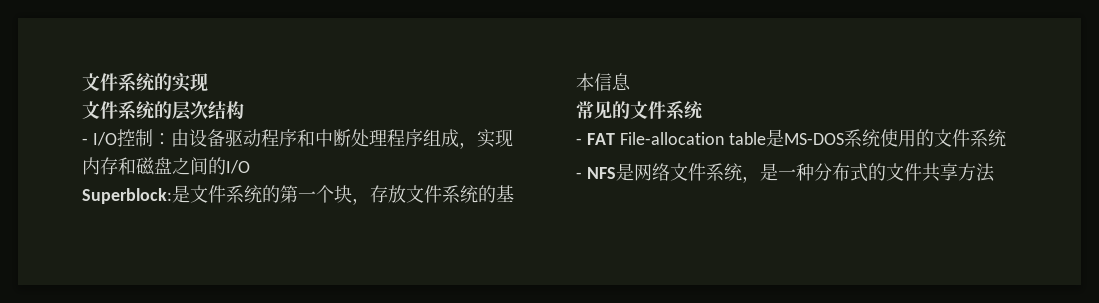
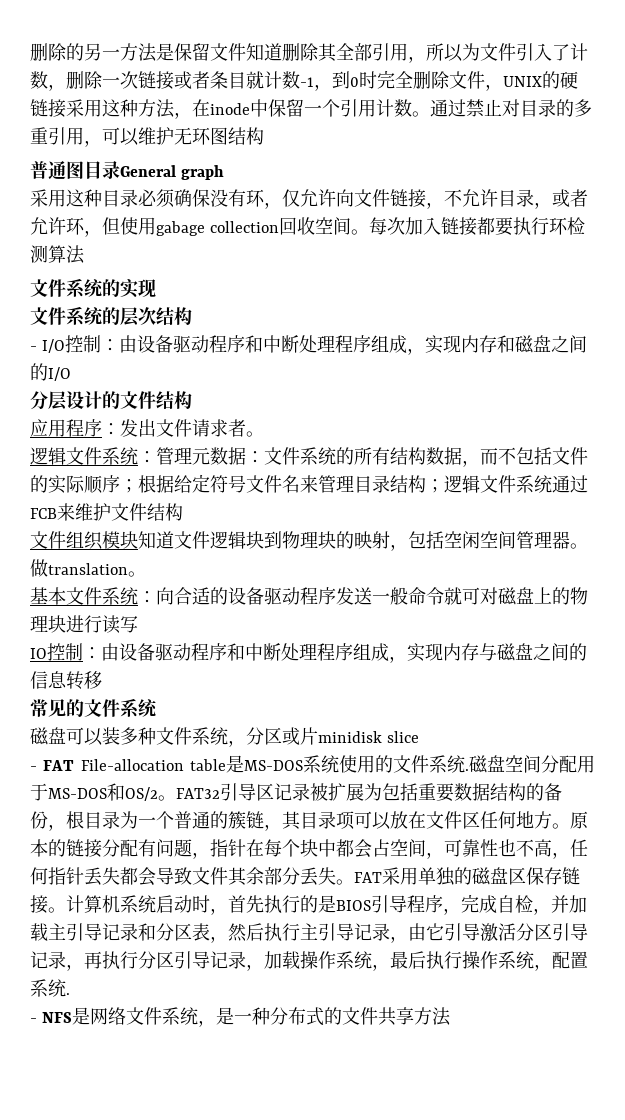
(82, 82) none -> [30,43,588,63] [30,70,578,91] [30,99,592,119] [30,127,264,147] [30,161,224,180] [30,189,588,209] [30,217,585,237] [30,245,85,264] 删除的另一方法是保留文件知道删除其全部引用，所以为文件引入了计数，删除一次链接或者条目就计数-1，到0时完全删除文件，UNIX的硬链接采用这种方法，在inode中保留一个引用计数。通过禁止对目录的多重引用，可以维护无环图结构 // 普通图目录General graph // 采用这种目录必须确保没有环，仅允许向文件链接，不允许目录，或者允许环，但使用gabage collection回收空间。每次加入链接都要执行环检测算法 //
[82,185,514,205] [576,73,594,91] Superblock:是文件系统的第一个块，存放文件系统的基本 -> [30,391,192,410] [30,419,264,437] [30,447,588,467] [30,474,588,494] [30,503,183,521] [30,531,588,551] [30,559,146,577] [30,587,588,606] [30,615,138,634] [30,643,587,663] 分层设计的文件结构 // 应用程序：发出文件请求者。 // 逻辑文件系统：管理元数据：文件系统的所有结构数据，而不包括文件的实际顺序；根据给定符号文件名来管理目录结构；逻辑文件系统通过FCB来维护文件结构 // 文件组织模块知道文件逻辑块到物理块的映射，包括空闲空间管理器。做translation。 // 基本文件系统：向合适的设备驱动程序发送一般命令就可对磁盘上的物理块进行读写 // IO控制：由设备驱动程序和中断处理程序组成，实现内存与磁盘之间的
(631, 82) none -> [66,671,102,690] 转移
(703, 110) none -> [30,727,419,747] // 磁盘可以装多种文件系统，分区或片minidisk slice
(1006, 138) none -> [464,755,595,774] [30,783,562,802] [30,811,588,831] [30,839,588,859] [30,867,580,886] [30,894,587,915] [30,923,588,943] [30,951,588,971] [30,979,70,997] .磁盘空间分配用于MS-DOS和OS/2。FAT32引导区记录被扩展为包括重要数据结构的备份，根目录为一个普通的簇链，其目录项可以放在文件区任何地方。原本的链接分配有问题，指针在每个块中都会占空间，可靠性也不高，任何指针丢失都会导致文件其余部分丢失。FAT采用单独的磁盘区保存链接。计算机系统启动时，首先执行的是BIOS引导程序，完成自检，并加载主引导记录和分区表，然后执行主引导记录，由它引导激活分区引导记录，再执行分区引导记录，加载操作系统，最后执行操作系统，配置系统.

